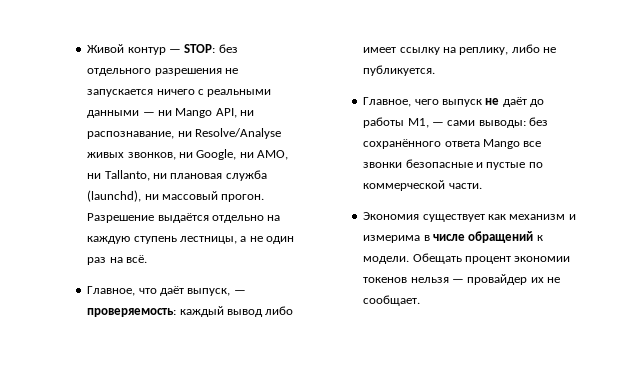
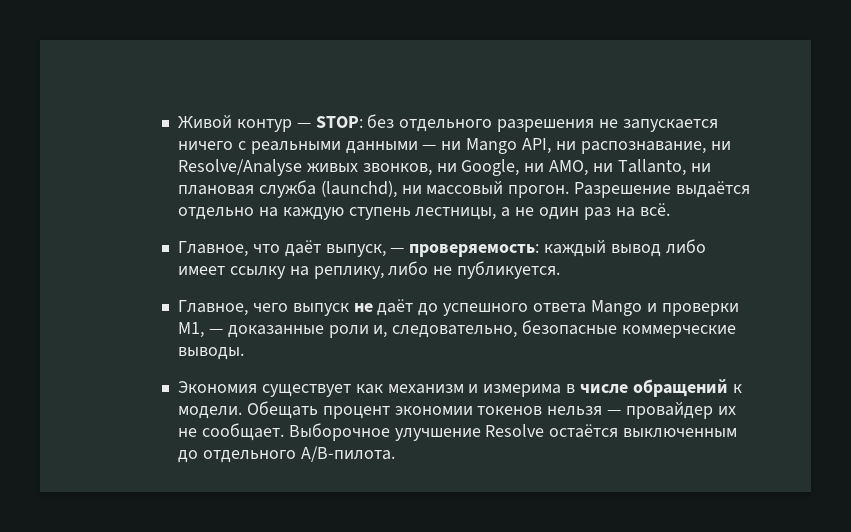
[363,117,549,128] [363,139,542,149] [363,159,543,170] [363,180,482,191] работы M1, — сами выводы: без сохранённого ответа Mango все звонки безопасные и пустые по коммерческой части. -> [443,300,739,316] [177,320,736,338] [177,347,244,360] успешного ответа Mango и проверки M1, — доказанные роли и, следовательно, безопасные коммерческие выводы.
(421, 300) none -> [288,423,738,441] [177,446,395,463] Выборочное улучшение Resolve остаётся выключенным до отдельного A/B-пилота.

